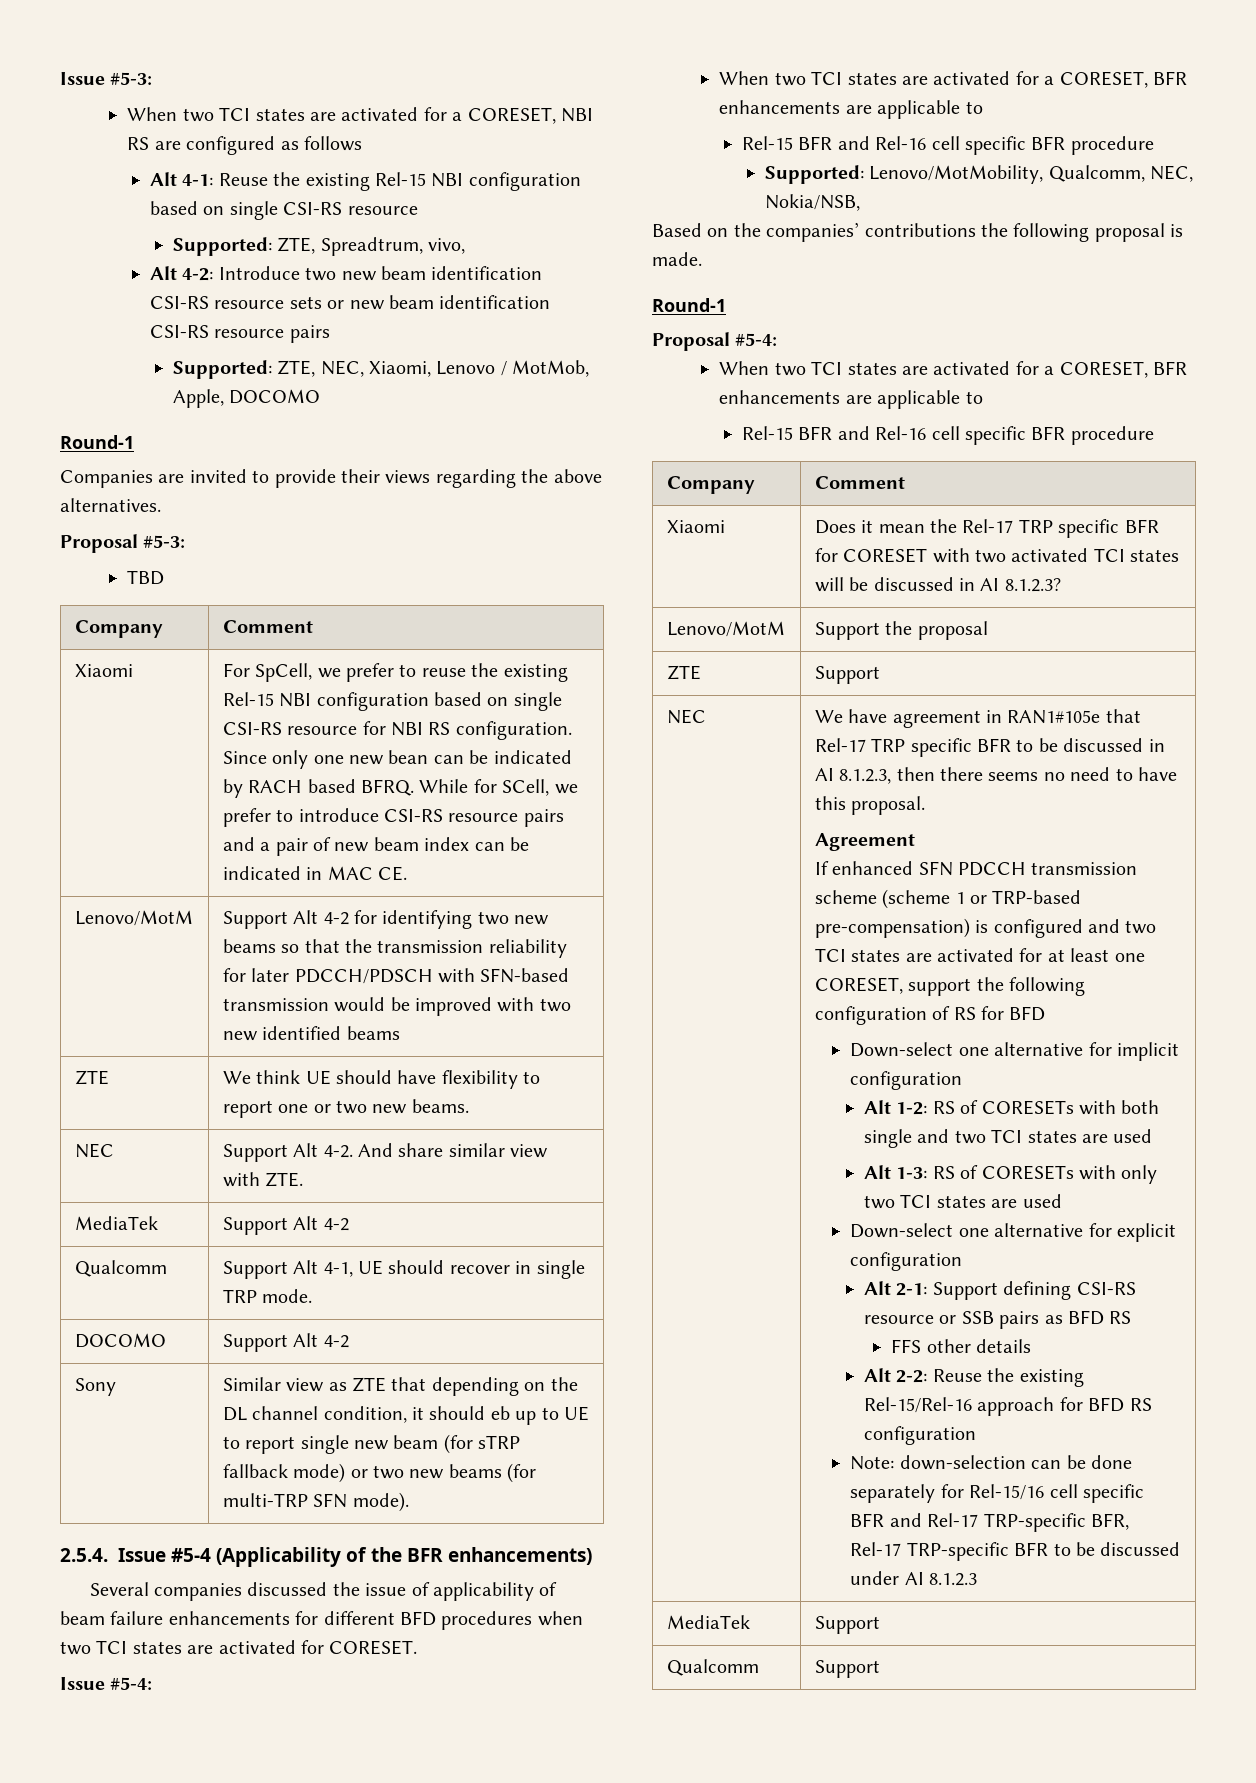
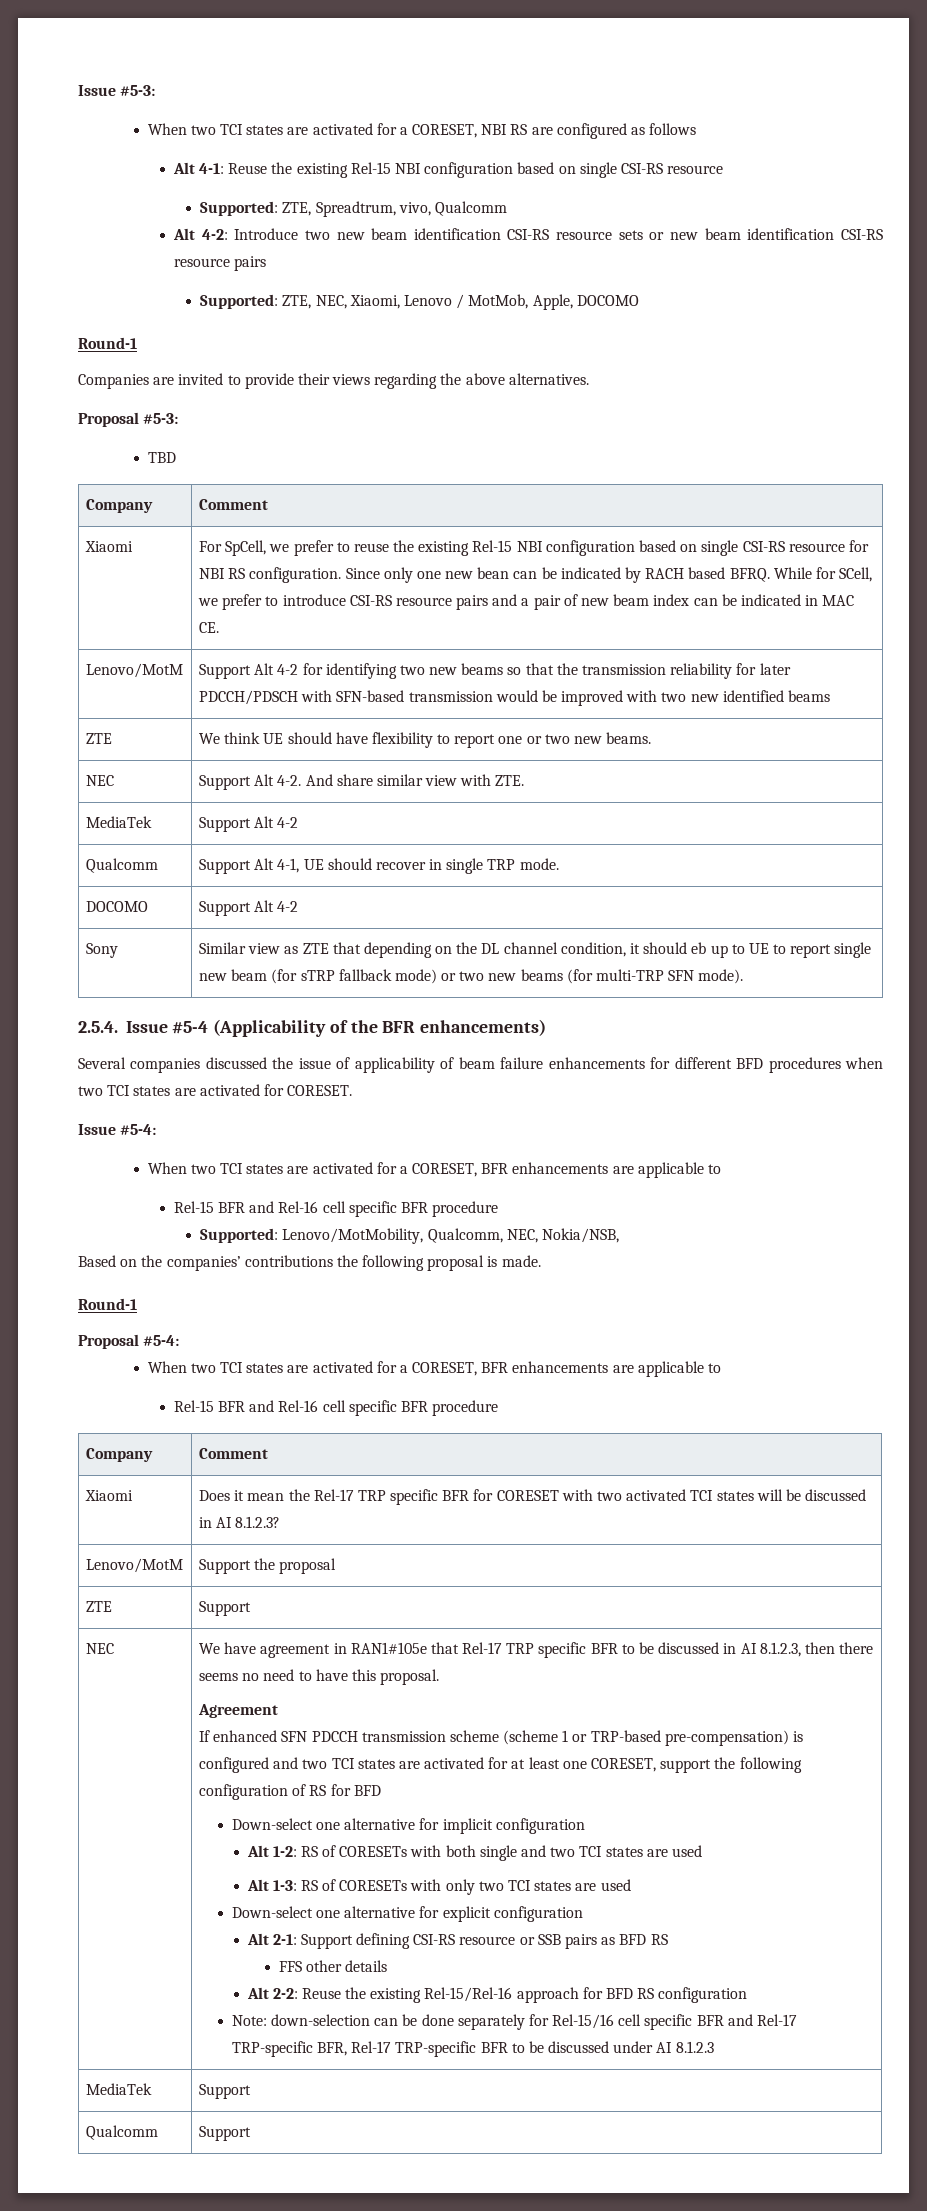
(465, 246) none -> [434,201,507,216] Qualcomm

